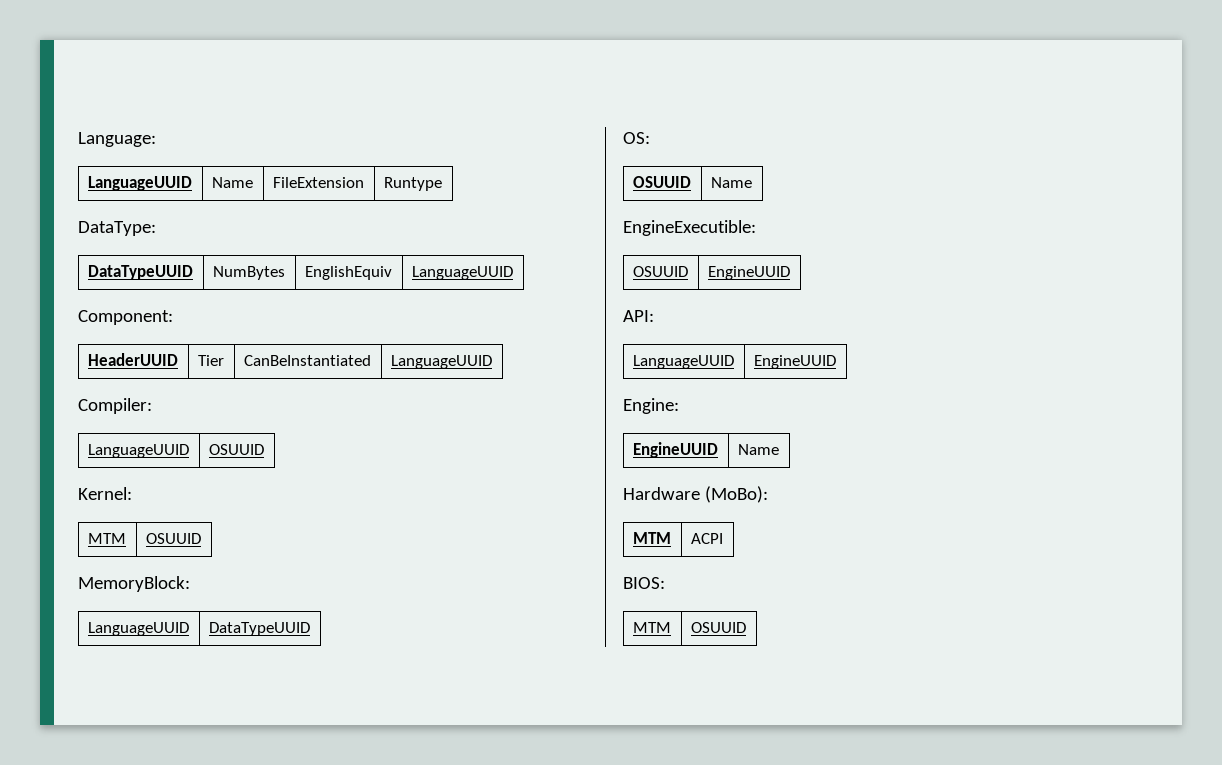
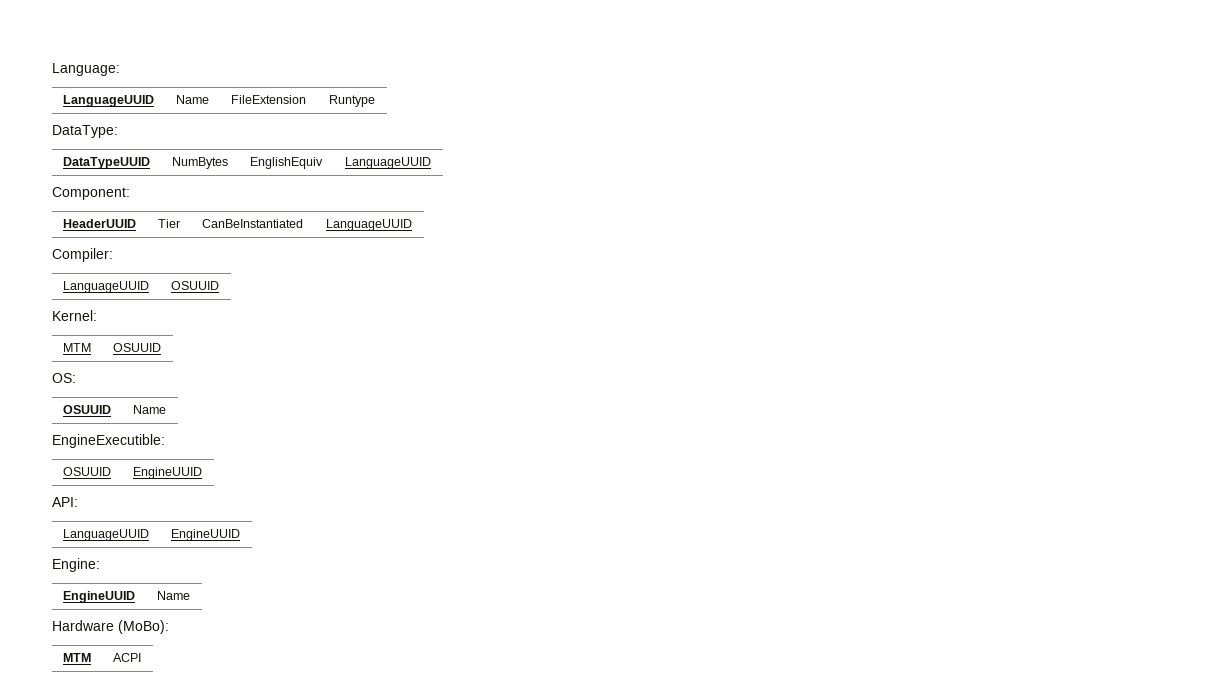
[78,576,190,592] [87,622,189,636] [208,622,310,636] // MemoryBlock: // LanguageUUID | DataTypeUUID -> (161, 347) none
[623,577,665,589] [632,622,671,633] [690,622,746,633] // BIOS: // MTM | OSUUID -> (141, 657) none

